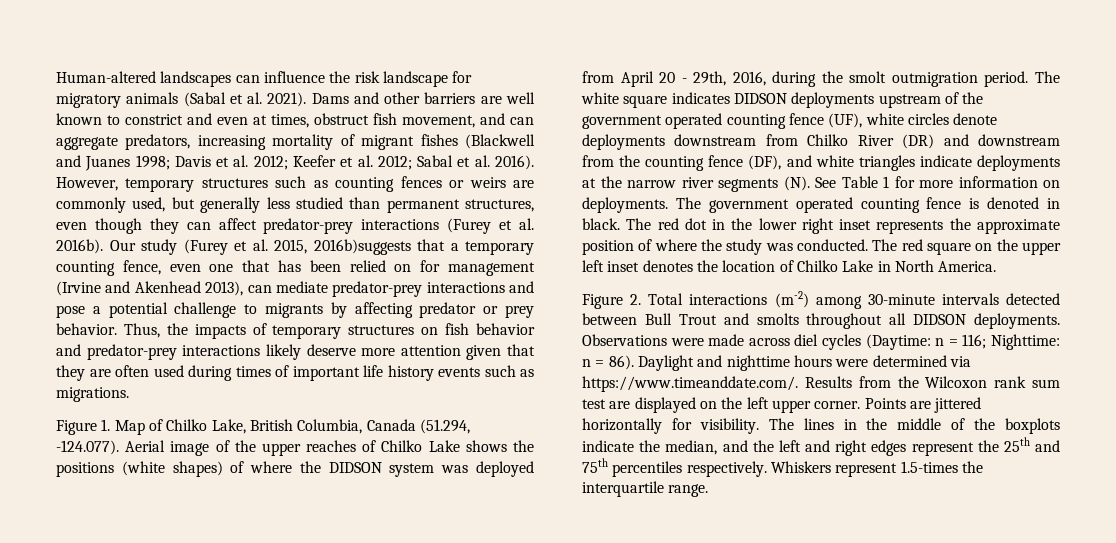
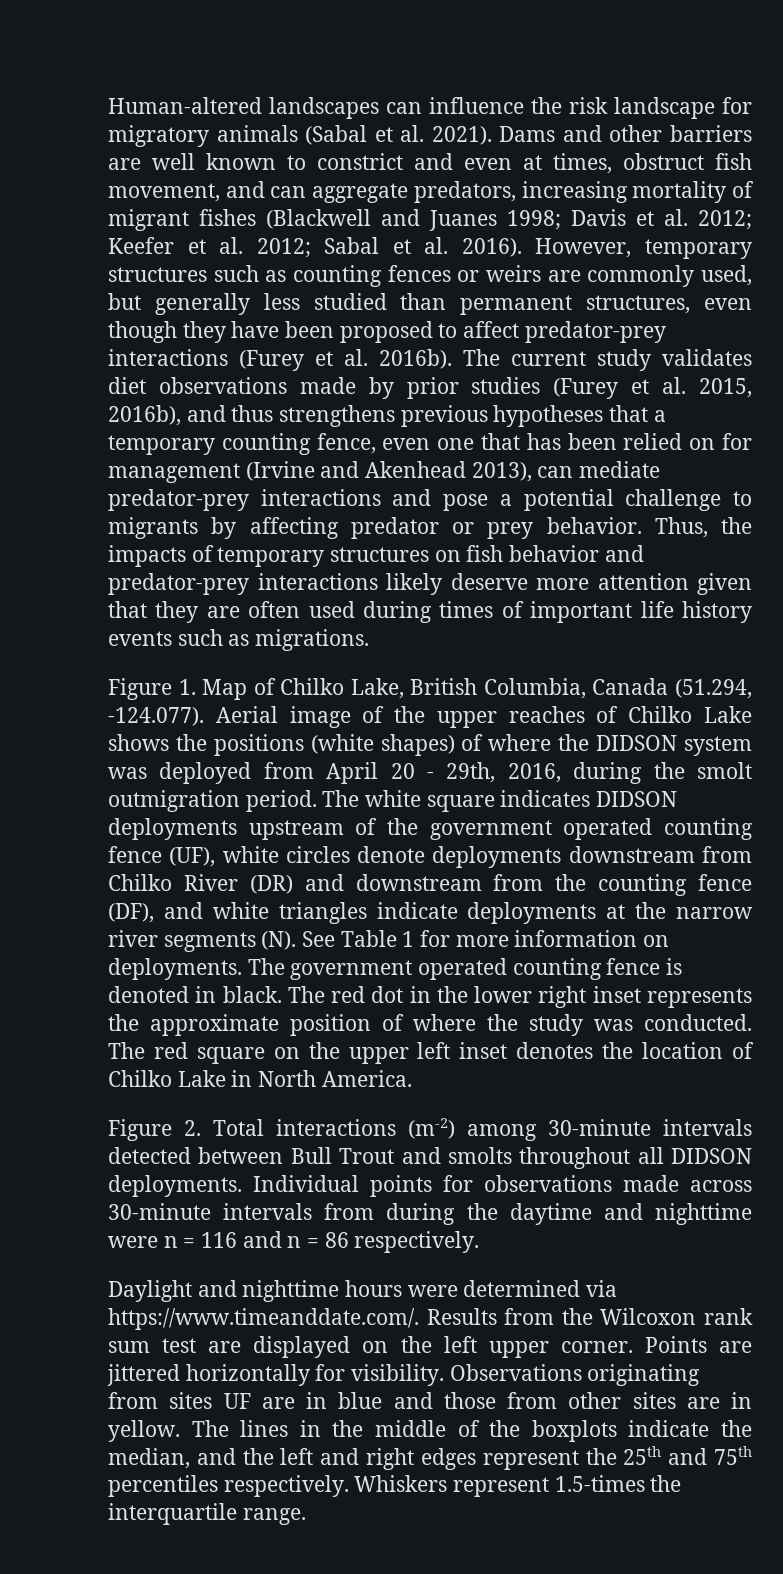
[186,222,211,230] can -> [231,321,458,343] have been proposed to
[109,239,411,255] Our study (Furey et al. 2015, 2016b)suggests -> [463,349,752,371] [108,377,753,399] [108,405,604,427] The current study validates diet observations made by prior studies (Furey et al. 2015, 2016b), and thus strengthens previous hypotheses
[582,334,1060,350] [582,355,634,370] Observations were made across diel cycles (Daytime: n = 116; Nighttime: n = 86). -> [253,1175,752,1197] [108,1203,752,1225] [108,1231,480,1253] Individual points for observations made across 30-minute intervals from during the daytime and nighttime were n = 116 and n = 86 respectively. //
(759, 426) none -> [449,1364,701,1386] [108,1392,752,1409] [108,1420,180,1442] Observations originating from sites UF are in blue and those from other sites are in yellow.

